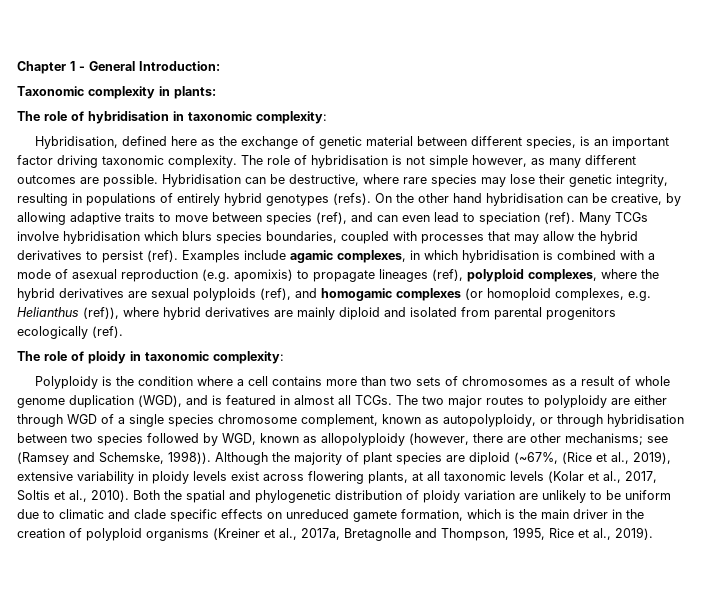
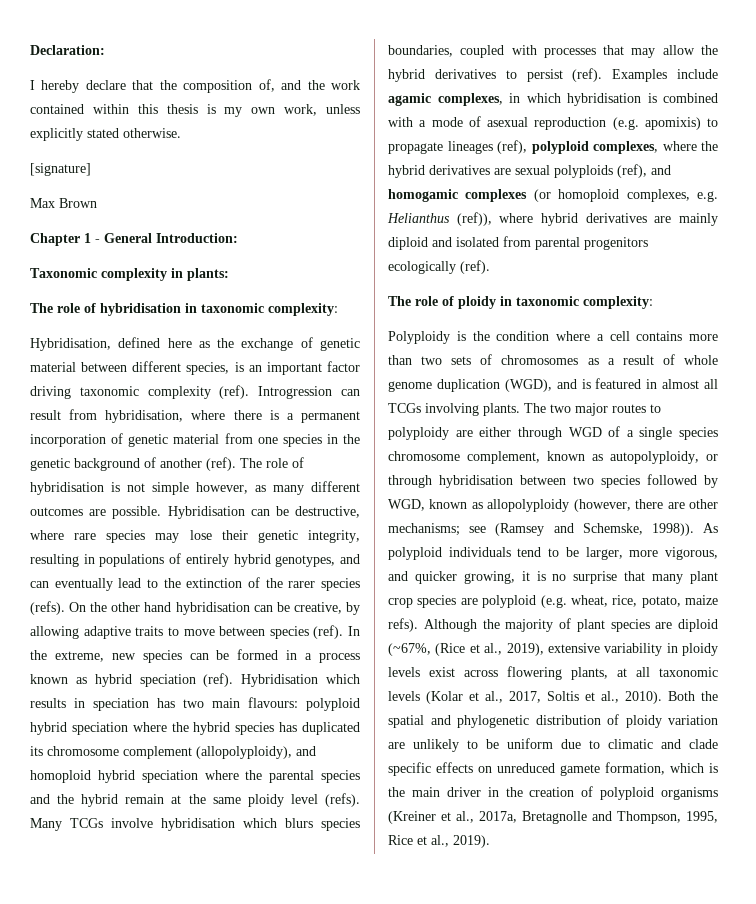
(17, 67) none -> [30,45,105,55] [30,79,361,93] [30,104,360,117] [30,128,181,141] [30,163,91,176] [30,198,97,208] Declaration: // I hereby declare that the composition of, and the work contained within this thesis is my own work, unless explicitly stated otherwise. // [signature] // Max Brown //
[168,155,237,168] complexity. -> [147,385,361,399] [30,409,360,423] [30,433,360,447] [30,457,236,471] complexity (ref). Introgression can result from hybridisation, where there is a permanent incorporation of genetic material from one species in the genetic background of another (ref).
[266,194,329,206] genotypes -> [275,554,361,567] [30,577,360,591] genotypes, and can eventually lead to the extinction of the rarer species
[316,212,575,225] (ref), and can even lead to speciation (ref). -> [313,625,360,639] [30,649,361,663] [30,673,360,687] [30,697,360,711] [30,722,360,735] [30,746,316,759] [30,770,360,783] [30,793,360,807] (ref). In the extreme, new species can be formed in a process known as hybrid speciation (ref). Hybridisation which results in speciation has two main flavours: polyploid hybrid speciation where the hybrid species has duplicated its chromosome complement (allopolyploidy), and homoploid hybrid speciation where the parental species and the hybrid remain at the same ploidy level (refs).
[355,395,392,405] TCGs. -> [388,403,520,416] TCGs involving plants.
(211, 457) none -> [703,523,718,533] [388,547,718,560] [388,571,718,584] [388,595,718,608] [388,618,418,632] As polyploid individuals tend to be larger, more vigorous, and quicker growing, it is no surprise that many plant crop species are polyploid (e.g. wheat, rice, potato, maize refs).

